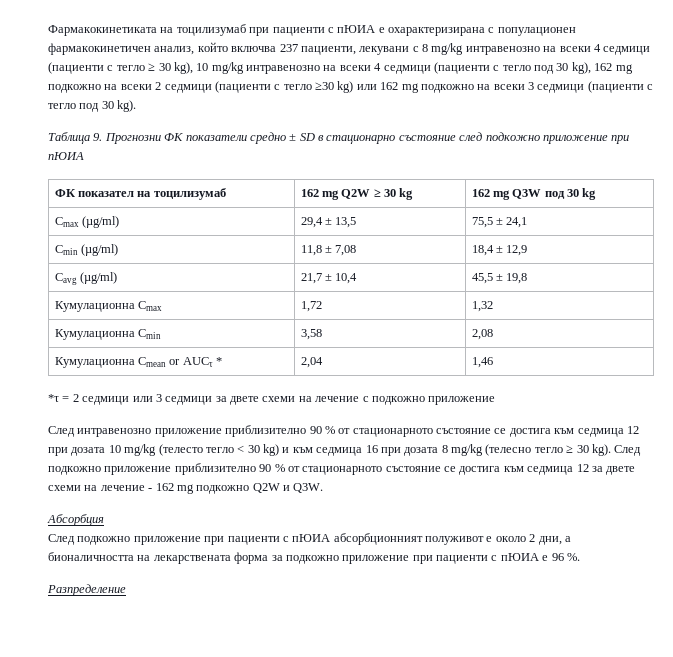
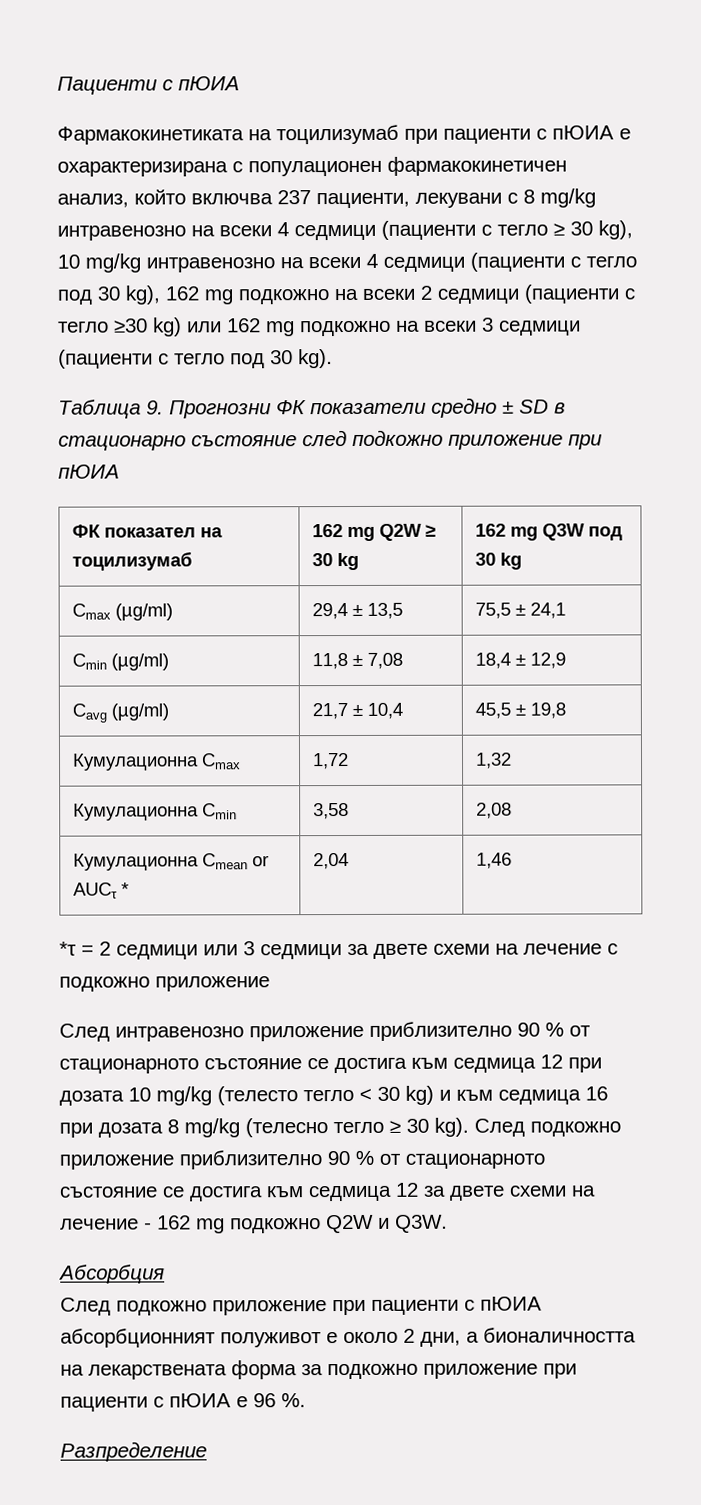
(48, 30) none -> [57,76,240,95] Пациенти с пЮИА //

